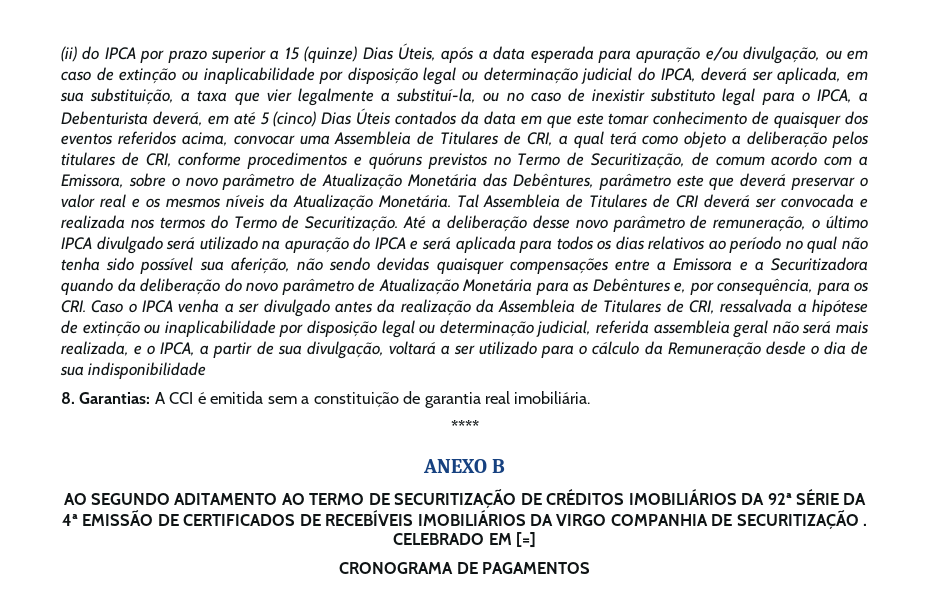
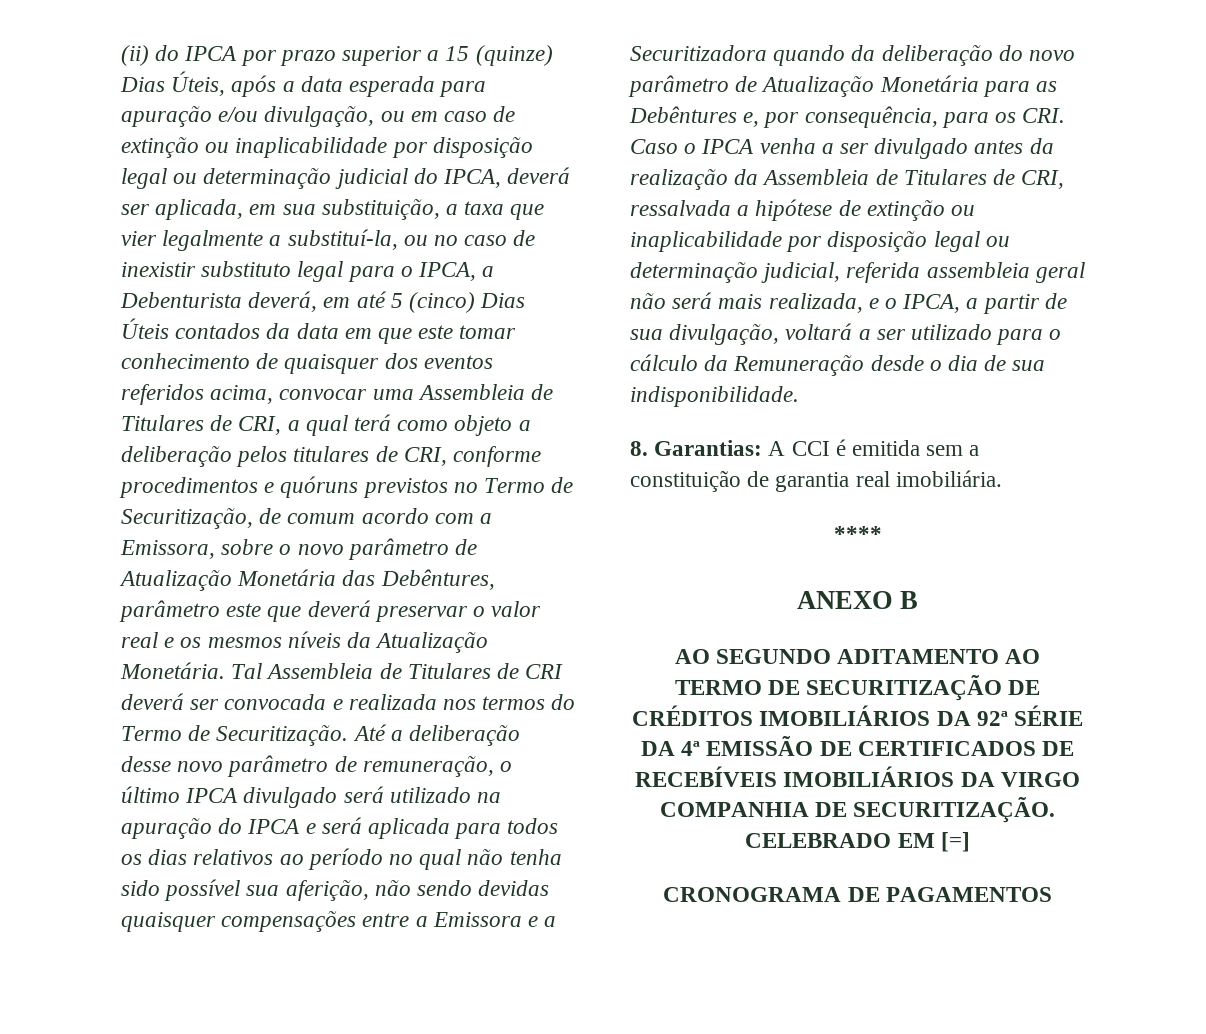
[88,362,207,379] indisponibilidade -> [630,386,799,407] indisponibilidade.
[736,510,868,529] SECURITIZAÇÃO . -> [853,797,1056,823] SECURITIZAÇÃO.

